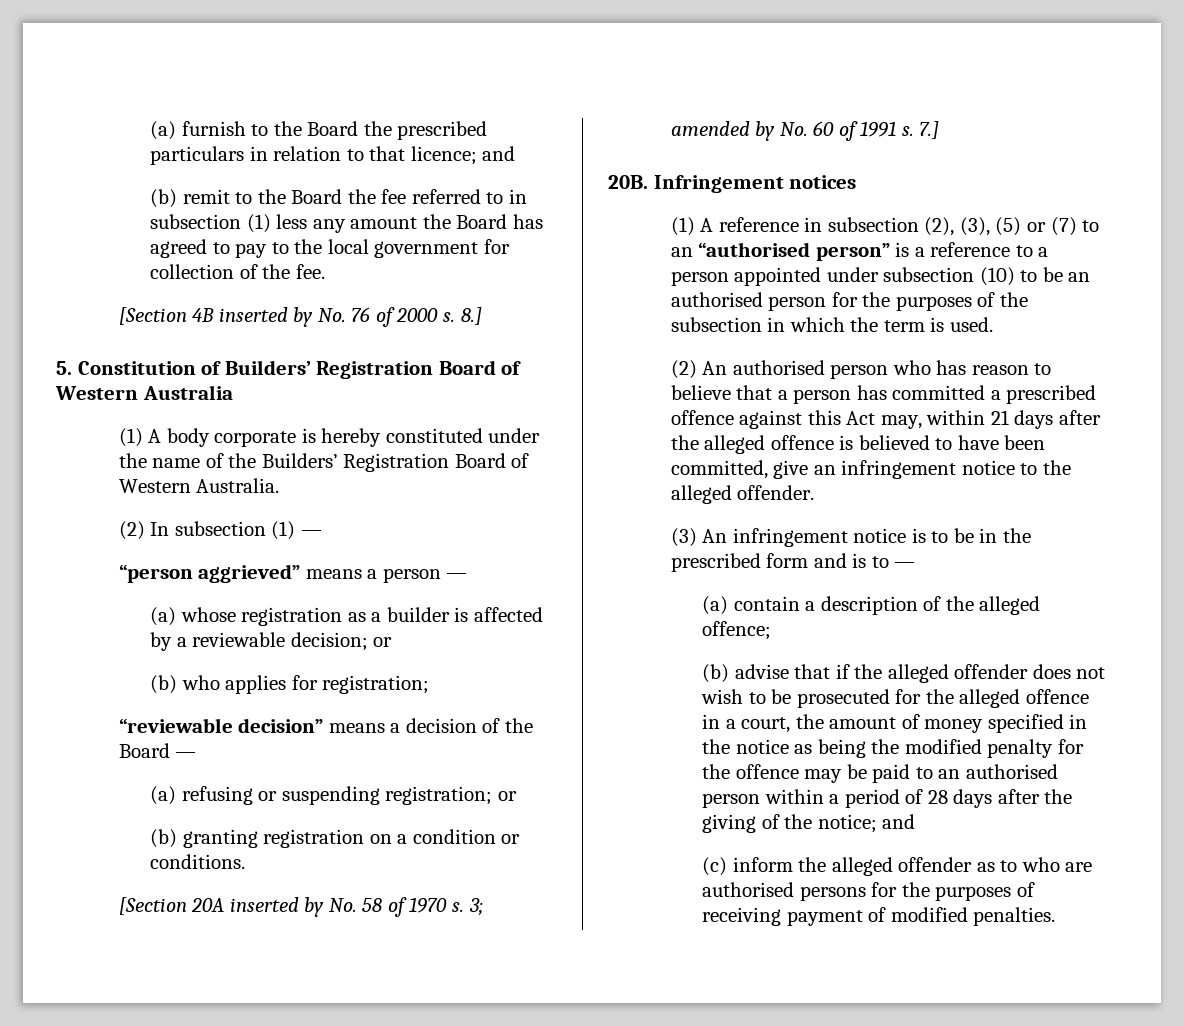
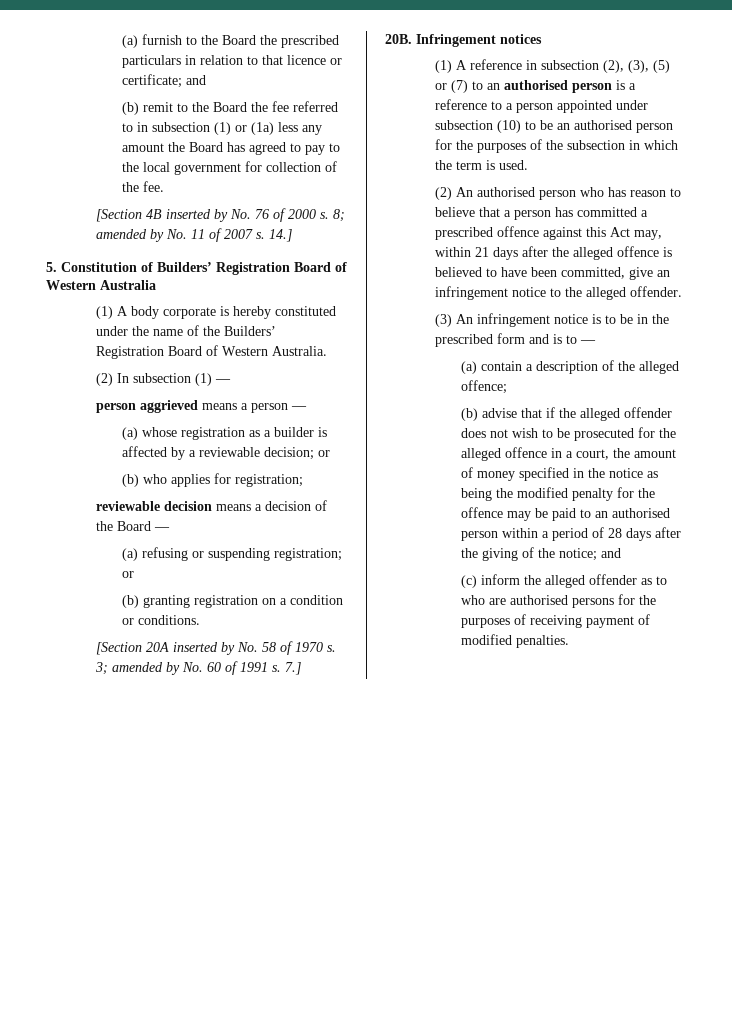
[410,146,477,165] licence; -> [286,55,342,65] [121,74,182,88] licence or certificate;
(271, 223) none -> [234,122,274,135] or (1a)
[460,307,482,325] 8.] -> [333,209,346,222] [96,228,293,242] 8; amended by No. 11 of 2007 s. 14.]
[118,564,301,583] “person aggrieved” -> [96,400,199,413] person aggrieved
[118,718,324,733] “reviewable decision” -> [96,501,213,511] reviewable decision
[698,242,890,261] “authorised person” -> [504,80,613,93] authorised person

